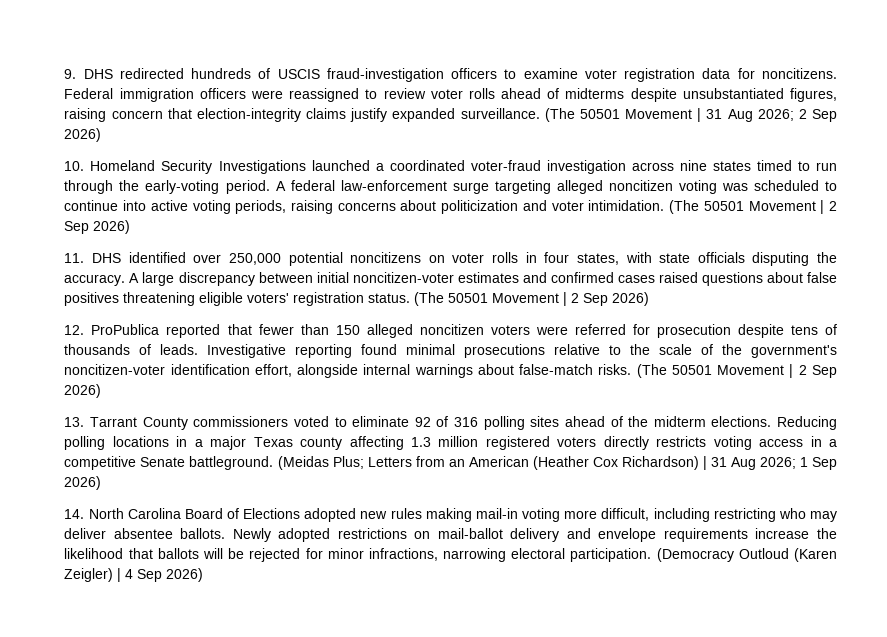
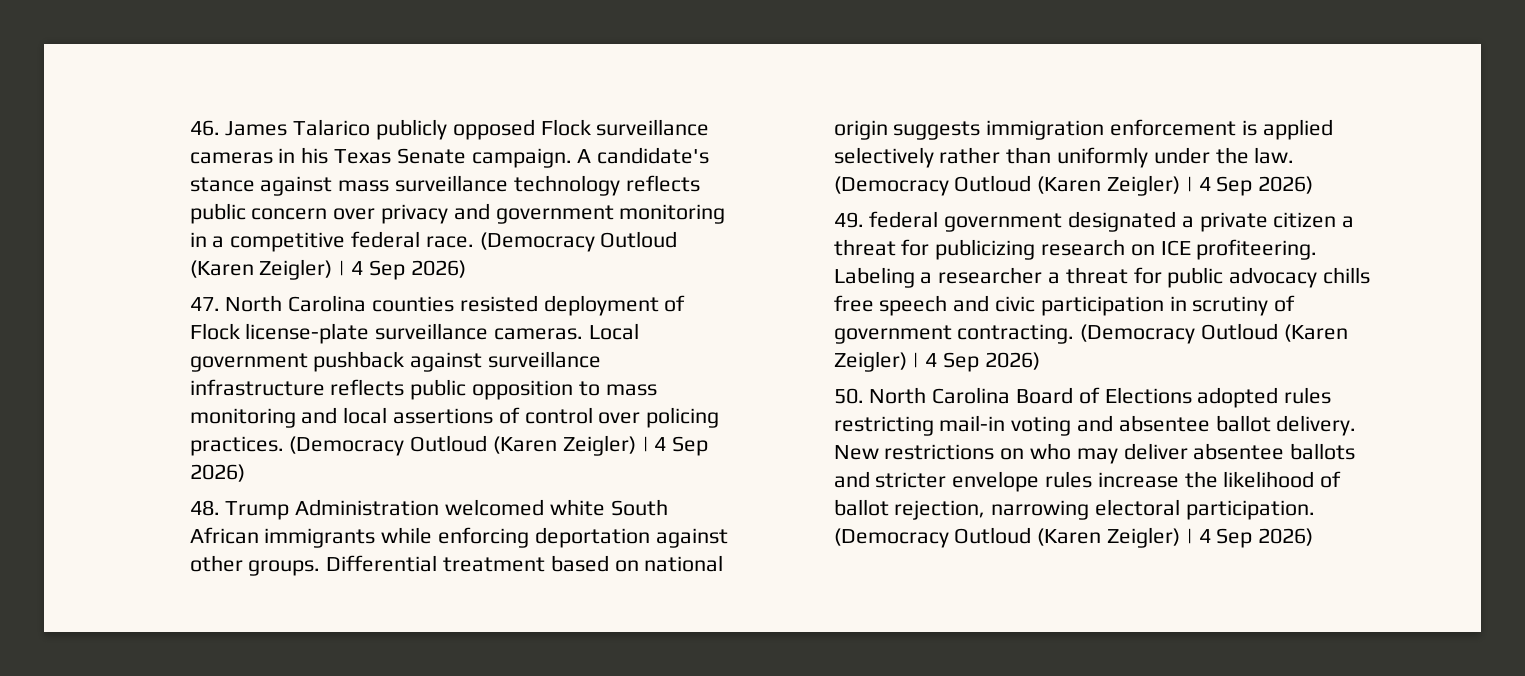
[64,68,838,82] [64,88,837,102] [64,108,838,122] [64,128,102,142] [64,160,837,174] [64,180,837,194] [64,200,838,214] [64,220,131,234] [64,252,838,266] [64,272,837,286] [64,292,650,306] [64,324,838,338] [64,344,837,358] [64,364,838,378] [64,384,102,398] [64,416,838,430] [64,436,837,450] [64,456,838,470] [64,476,102,490] [64,509,85,519] 9. DHS redirected hundreds of USCIS fraud-investigation officers to examine voter registration data for noncitizens. Federal immigration officers were reassigned to review voter rolls ahead of midterms despite unsubstantiated figures, raising concern that election-integrity claims justify expanded surveillance. (The 50501 Movement | 31 Aug 2026; 2 Sep 2026) // 10. Homeland Security Investigations launched a coordinated voter-fraud investigation across nine states timed to run through the early-voting period. A federal law-enforcement surge targeting alleged noncitizen voting was scheduled to continue into active voting periods, raising concerns about politicization and voter intimidation. (The 50501 Movement | 2 Sep 2026) // 11. DHS identified over 250,000 potential noncitizens on voter rolls in four states, with state officials disputing the accuracy. A large discrepancy between initial noncitizen-voter estimates and confirmed cases raised questions about false positives threatening eligible voters' registration status. (The 50501 Movement | 2 Sep 2026) // 12. ProPublica reported that fewer than 150 alleged noncitizen voters were referred for prosecution despite tens of thousands of leads. Investigative reporting found minimal prosecutions relative to the scale of the government's noncitizen-voter identification effort, alongside internal warnings about false-match risks. (The 50501 Movement | 2 Sep 2026) // 13. Tarrant County commissioners voted to eliminate 92 of 316 polling sites ahead of the midterm elections. Reducing polling locations in a major Texas county affecting 1.3 million registered voters directly restricts voting access in a competitive Senate battleground. (Meidas Plus; Letters from an American (Heather Cox Richardson) | 31 Aug 2026; 1 Sep 2026) // 14. -> [189,119,710,140] [189,147,710,168] [189,175,700,196] [189,203,726,224] [189,231,678,252] [189,259,466,280] [189,295,686,316] [189,323,639,344] [189,351,602,372] [189,379,657,400] [189,407,720,428] [189,435,709,456] [189,464,245,482] [189,499,668,520] [189,527,728,548] [189,555,724,576] [833,119,1333,140] [833,147,1295,168] [833,175,1314,196] [833,211,1355,232] [833,239,1318,260] [833,267,1371,288] [833,295,1296,316] [833,323,1348,344] [833,351,1040,372] [833,388,864,404] 46. James Talarico publicly opposed Flock surveillance cameras in his Texas Senate campaign. A candidate's stance against mass surveillance technology reflects public concern over privacy and government monitoring in a competitive federal race. (Democracy Outloud (Karen Zeigler) | 4 Sep 2026) // 47. North Carolina counties resisted deployment of Flock license-plate surveillance cameras. Local government pushback against surveillance infrastructure reflects public opposition to mass monitoring and local assertions of control over policing practices. (Democracy Outloud (Karen Zeigler) | 4 Sep 2026) // 48. Trump Administration welcomed white South African immigrants while enforcing deportation against other groups. Differential treatment based on national origin suggests immigration enforcement is applied selectively rather than uniformly under the law. (Democracy Outloud (Karen Zeigler) | 4 Sep 2026) // 49. federal government designated a private citizen a threat for publicizing research on ICE profiteering. Labeling a researcher a threat for public advocacy chills free speech and civic participation in scrutiny of government contracting. (Democracy Outloud (Karen Zeigler) | 4 Sep 2026) // 50.
[360,508,838,522] [64,528,837,542] [64,548,438,562] new rules making mail-in voting more difficult, including restricting who may deliver absentee ballots. Newly adopted restrictions on mail-ballot delivery and envelope requirements increase the likelihood that ballots will be rejected for minor infractions, -> [1284,387,1332,404] [833,415,1357,436] [833,443,1356,464] [833,471,1342,492] [833,499,986,520] rules restricting mail-in voting and absentee ballot delivery. New restrictions on who may deliver absentee ballots and stricter envelope rules increase the likelihood of ballot rejection,

